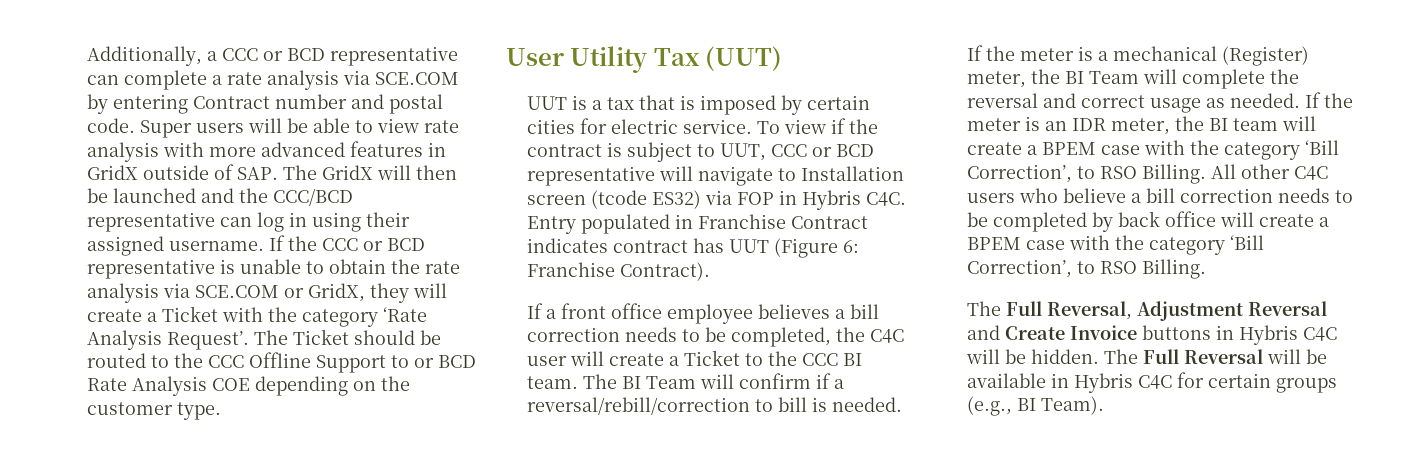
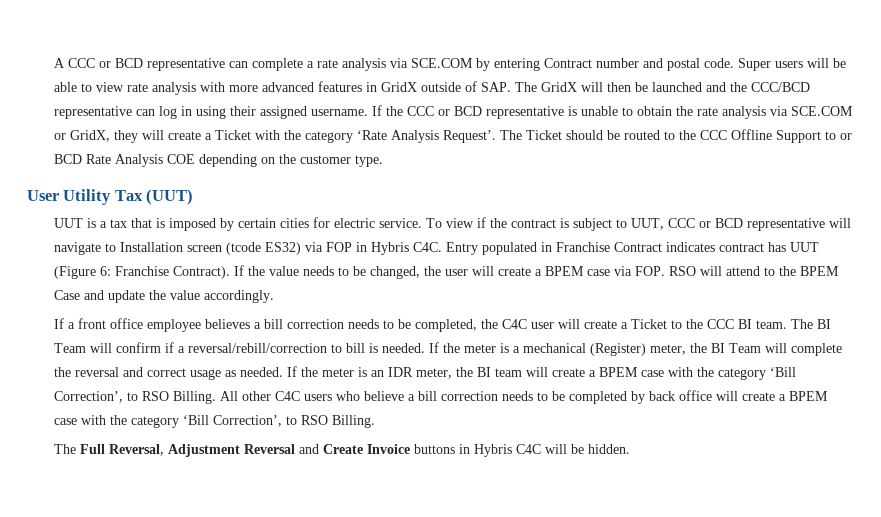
[86,46,217,66] Additionally, a -> [54,58,66,68] A
(710, 271) none -> [234,265,840,279] [54,290,275,303] If the value needs to be changed, the user will create a BPEM case via FOP. RSO will attend to the BPEM Case and update the value accordingly.
[1103,349,1327,364] [966,372,1337,393] [966,396,1104,416] The Full Reversal will be available in Hybris C4C for certain groups (e.g., BI Team). -> (631, 449) none

